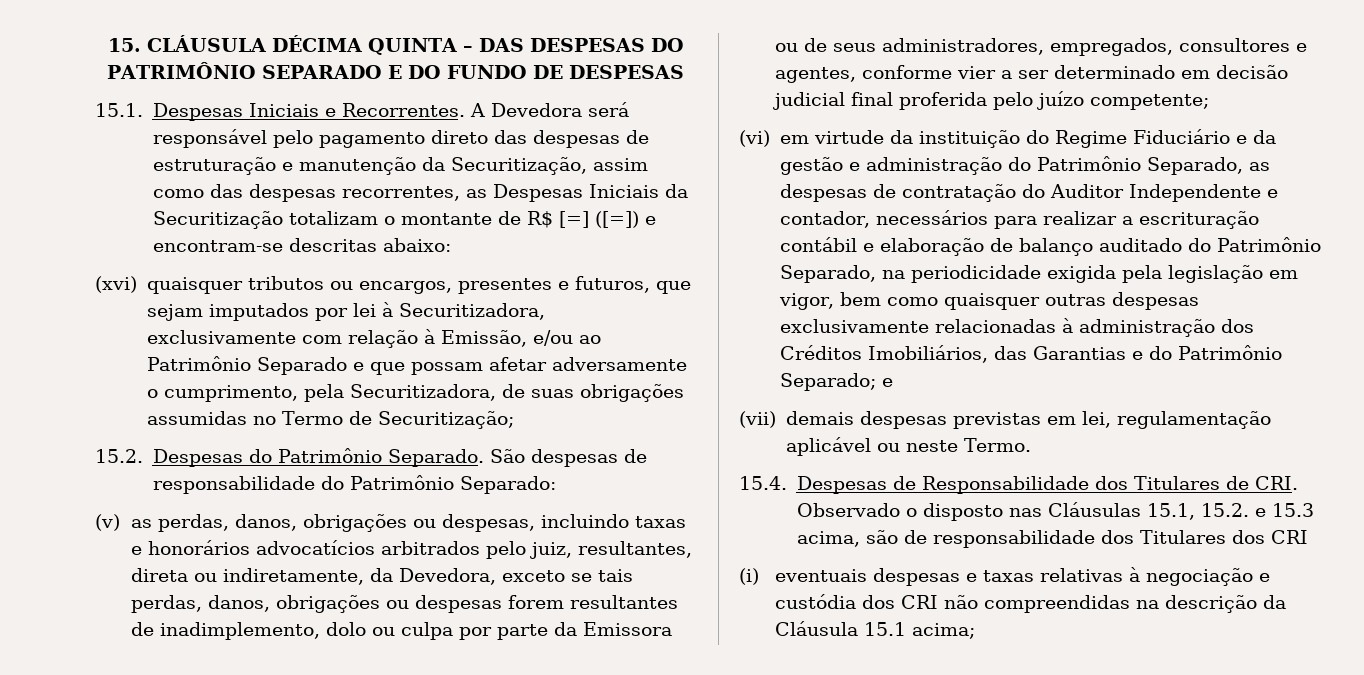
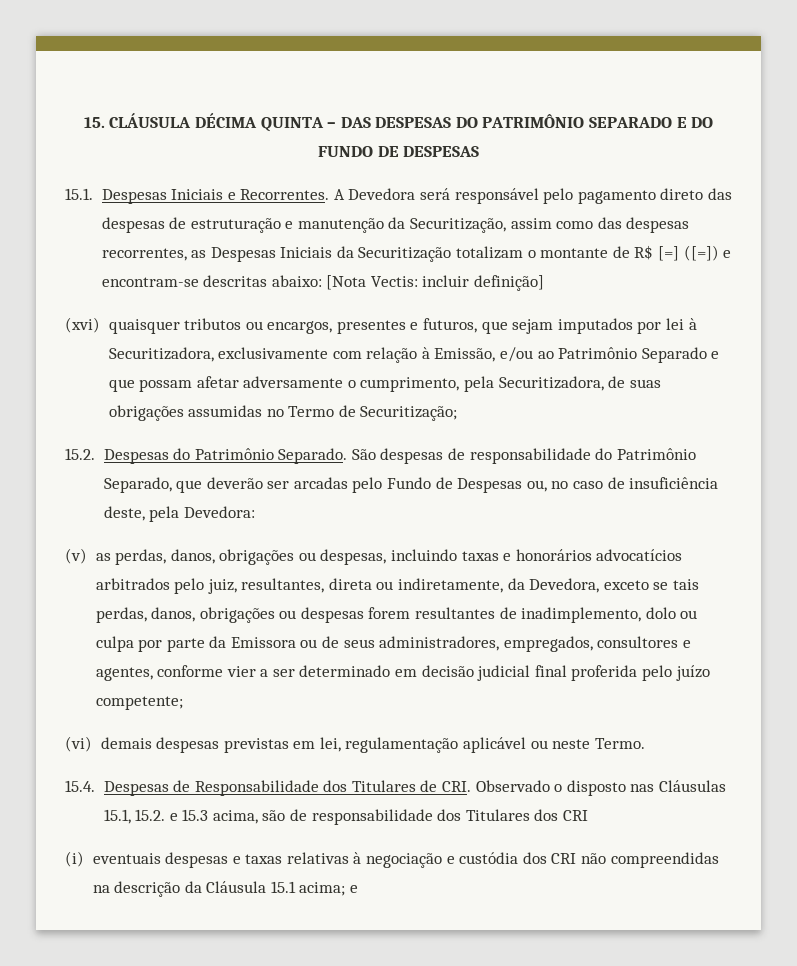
(451, 245) none -> [326,275,545,291] [Nota Vectis: incluir definição]
[460,476,557,494] Separado: -> [103,477,719,493] [103,506,255,522] Separado, que deverão ser arcadas pelo Fundo de Despesas ou, no caso de insuficiência deste, pela Devedora:
[779,129,1276,148] [779,156,1271,175] [779,184,1278,202] [779,210,1260,229] [779,237,1322,256] [779,265,1298,283] [778,292,1200,310] [779,318,1254,337] [779,345,1283,363] [779,373,893,391] [739,411,776,428] em virtude da instituição do Regime Fiduciário e da gestão e administração do Patrimônio Separado, as despesas de contratação do Auditor Independente e contador, necessários para realizar a escrituração contábil e elaboração de balanço auditado do Patrimônio Separado, na periodicidade exigida pela legislação em vigor, bem como quaisquer outras despesas exclusivamente relacionadas à administração dos Créditos Imobiliários, das Garantias e do Patrimônio Separado; e // (vii) -> (92, 744) none
(975, 631) none -> [350,885,359,893] e

